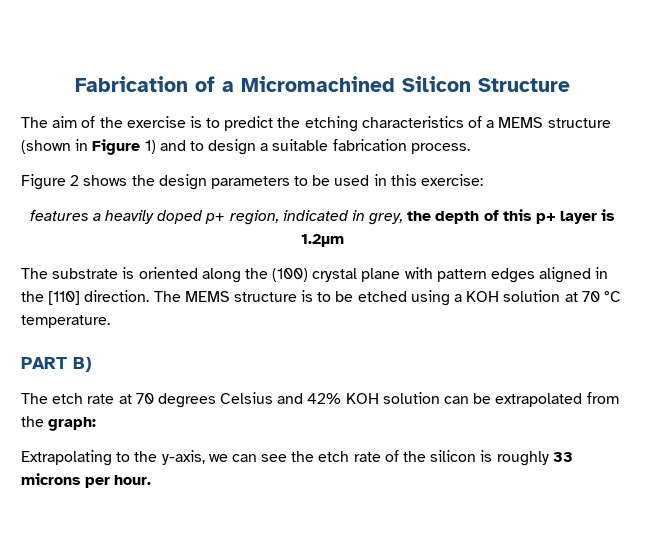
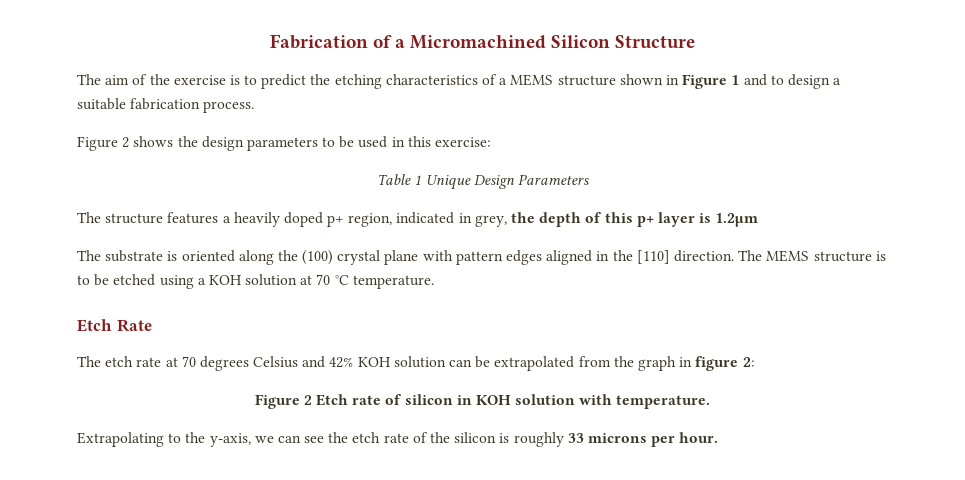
[21,140,71,154] (shown -> [619,74,663,85] shown
[144,140,156,154] 1) -> [731,75,740,85] 1
(484, 180) none -> [377,174,589,190] [77,212,164,224] Table 1 Unique Design Parameters // The structure
[21,357,92,372] PART B) -> [77,319,152,332] Etch Rate
[48,417,97,431] graph: -> [637,356,755,371] [254,394,711,409] graph in figure 2: // Figure 2 Etch rate of silicon in KOH solution with temperature.

